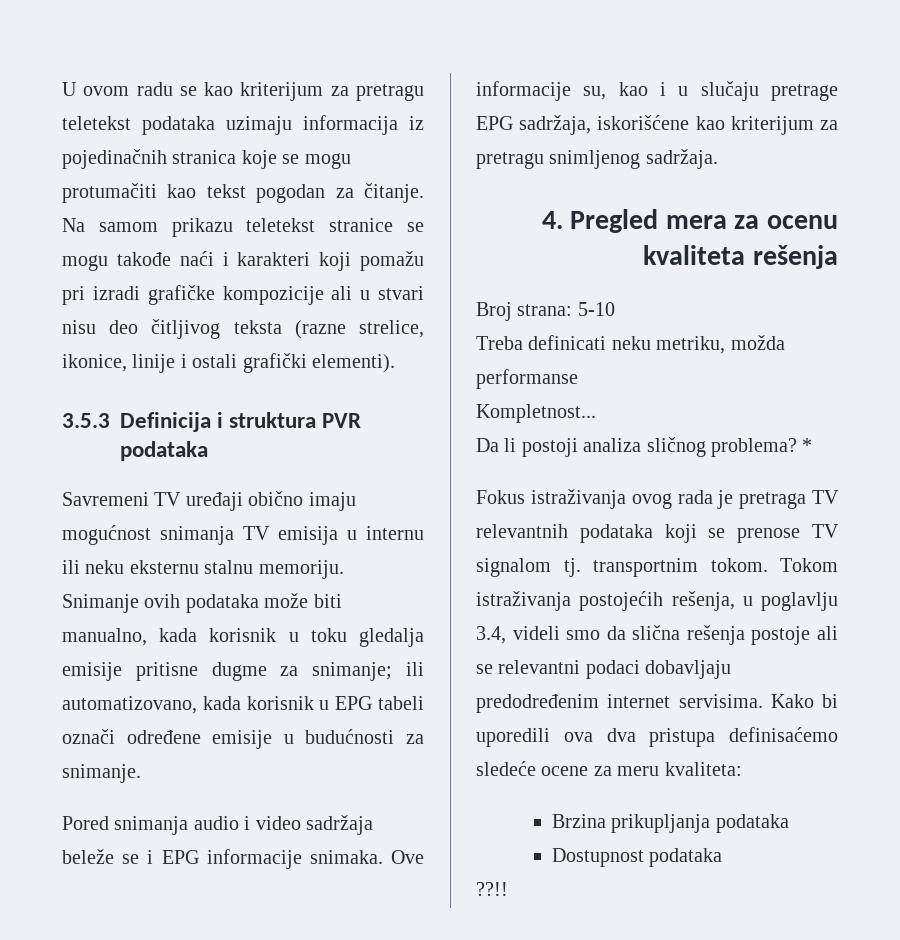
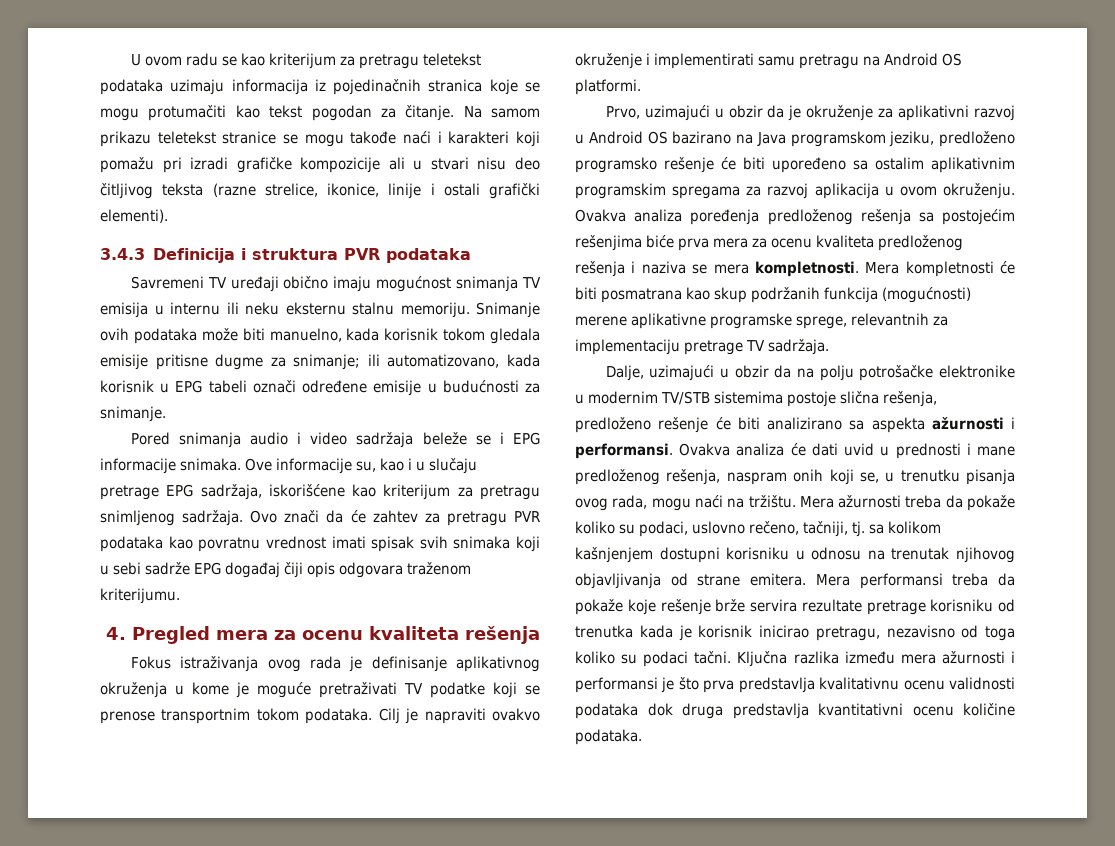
[62,413,110,428] 3.5.3 -> [100,248,145,260] 3.4.3
[62,628,424,647] manualno, kada korisnik u toku gledalja -> [269,328,540,344] manuelno, kada korisnik tokom gledala
(718, 159) none -> [250,510,540,526] [100,536,540,552] [100,562,472,578] [100,588,180,604] Ovo znači da će zahtev za pretragu PVR podataka kao povratnu vrednost imati spisak svih snimaka koji u sebi sadrže EPG događaj čiji opis odgovara traženom kriterijumu.
[476,302,615,321] [476,335,785,354] [476,369,578,389] [476,404,596,423] [476,437,813,457] // Broj strana: 5-10 // Treba definicati neku metriku, možda performanse // Kompletnost... // Da li postoji analiza sličnog problema? * -> (540, 635) none
[739,490,839,509] [476,524,839,543] [476,558,838,577] [476,591,838,611] [476,625,838,645] [476,660,732,679] [476,694,838,713] [476,727,838,747] [476,761,742,776] [551,814,789,833] [551,848,723,867] [476,882,508,896] pretraga TV relevantnih podataka koji se prenose TV signalom tj. transportnim tokom. Tokom istraživanja postojećih rešenja, u poglavlju 3.4, videli smo da slična rešenja postoje ali se relevantni podaci dobavljaju predodređenim internet servisima. Kako bi uporedili ova dva pristupa definisaćemo sledeće ocene za meru kvaliteta: // Brzina prikupljanja podataka // Dostupnost podataka // ??!! -> [371,656,540,672] [100,682,540,698] [100,708,541,724] [575,53,963,69] [575,79,641,95] [605,105,1015,121] [575,131,1015,147] [575,157,1015,173] [575,183,1015,199] [575,209,1015,225] [575,235,964,251] [575,261,1015,277] [575,287,972,303] [575,313,949,329] [575,339,830,355] [605,365,1015,381] [575,391,938,407] [575,417,1015,433] [575,443,1015,459] [575,469,1015,485] [575,495,1015,511] [575,521,942,537] [575,547,1015,563] [575,573,1015,589] [575,599,1015,615] [575,625,1015,641] [575,651,1015,667] [575,677,1016,693] [575,703,1015,719] [575,729,642,745] definisanje aplikativnog okruženja u kome je moguće pretraživati TV podatke koji se prenose transportnim tokom podataka. Cilj je napraviti ovakvo okruženje i implementirati samu pretragu na Android OS platformi. // Prvo, uzimajući u obzir da je okruženje za aplikativni razvoj u Android OS bazirano na Java programskom jeziku, predloženo programsko rešenje će biti upoređeno sa ostalim aplikativnim programskim spregama za razvoj aplikacija u ovom okruženju. Ovakva analiza poređenja predloženog rešenja sa postojećim rešenjima biće prva mera za ocenu kvaliteta predloženog rešenja i naziva se mera kompletnosti. Mera kompletnosti će biti posmatrana kao skup podržanih funkcija (mogućnosti) merene aplikativne programske sprege, relevantnih za implementaciju pretrage TV sadržaja. // Dalje, uzimajući u obzir da na polju potrošačke elektronike u modernim TV/STB sistemima postoje slična rešenja, predloženo rešenje će biti analizirano sa aspekta ažurnosti i performansi. Ovakva analiza će dati uvid u prednosti i mane predloženog rešenja, naspram onih koji se, u trenutku pisanja ovog rada, mogu naći na tržištu. Mera ažurnosti treba da pokaže koliko su podaci, uslovno rečeno, tačniji, tj. sa kolikom kašnjenjem dostupni korisniku u odnosu na trenutak njihovog objavljivanja od strane emitera. Mera performansi treba da pokaže koje rešenje brže servira rezultate pretrage korisniku od trenutka kada je korisnik inicirao pretragu, nezavisno od toga koliko su podaci tačni. Ključna razlika između mera ažurnosti i performansi je što prva predstavlja kvalitativnu ocenu validnosti podataka dok druga predstavlja kvantitativni ocenu količine podataka.

